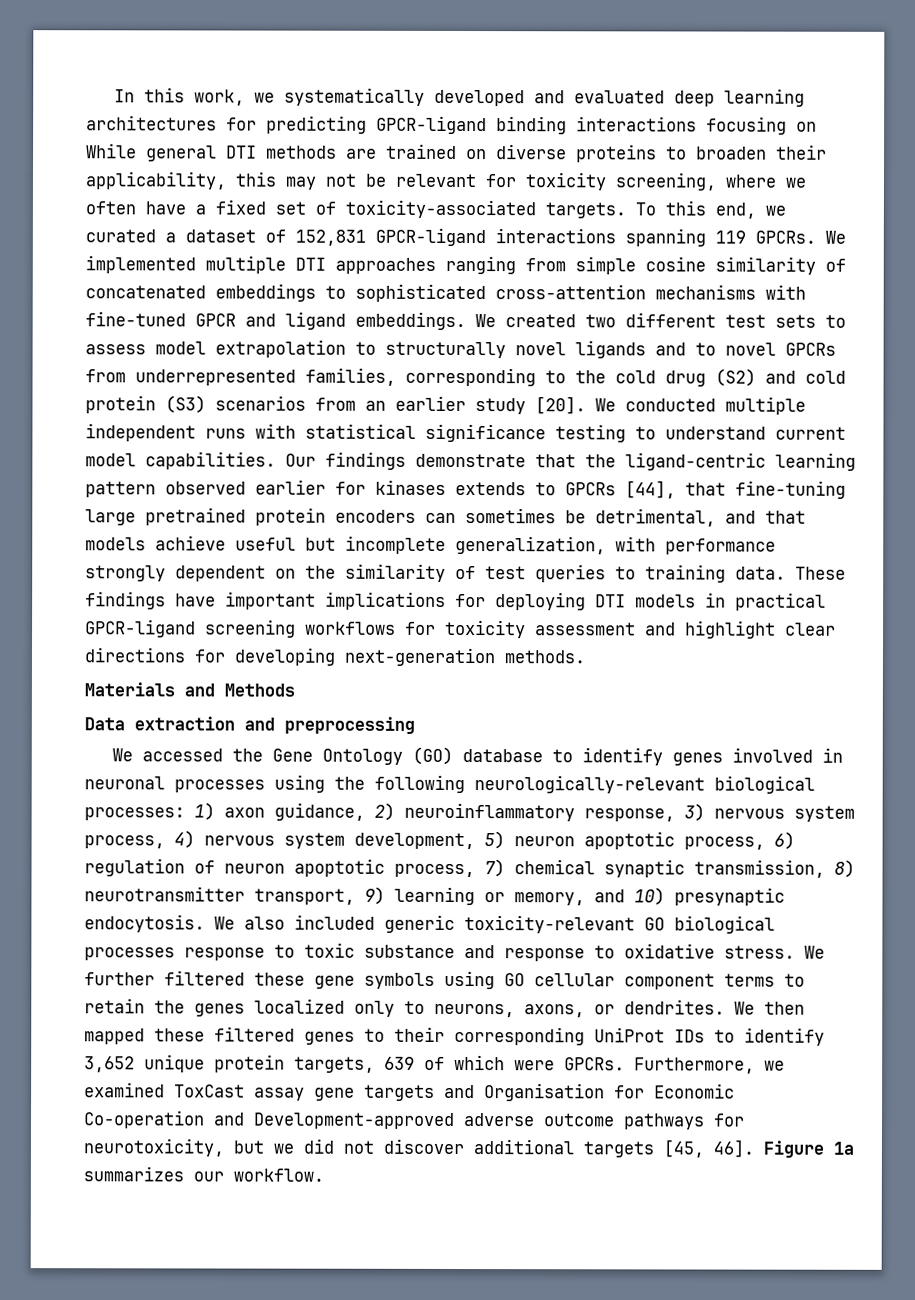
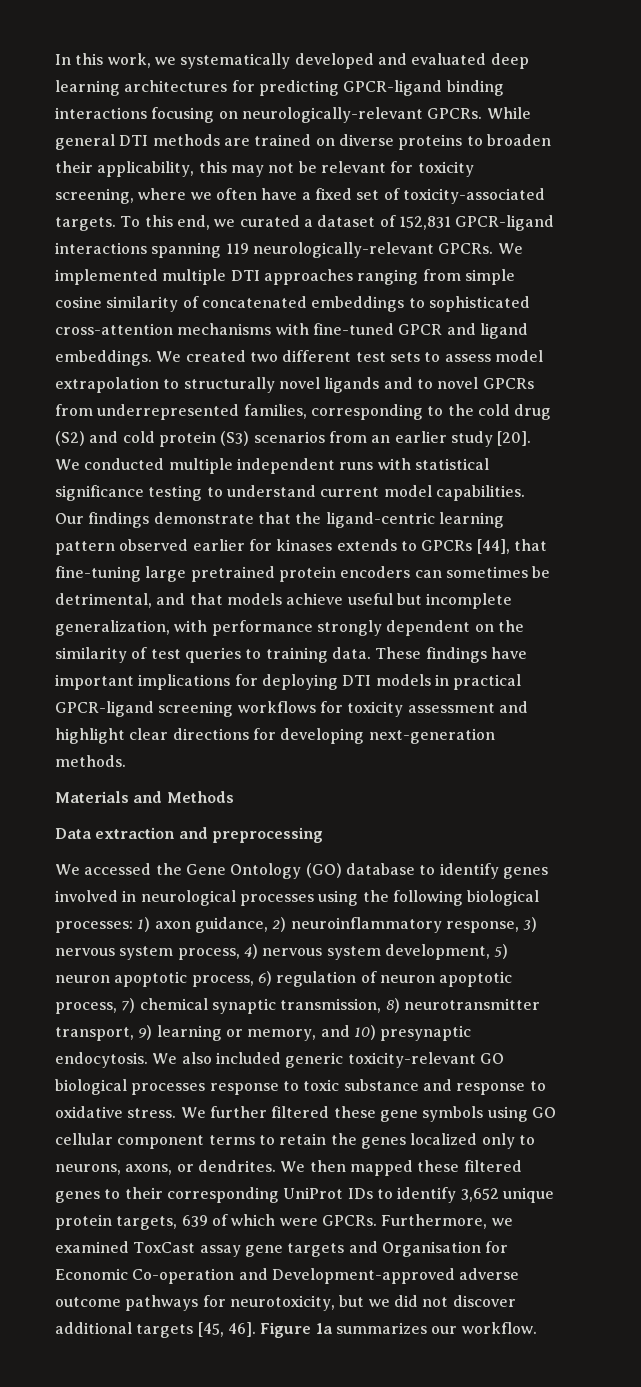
(817, 126) none -> [241,107,483,123] neurologically-relevant GPCRs.
(746, 237) none -> [252,242,434,258] neurologically-relevant
[84,776,165,790] neuronal -> [140,890,236,906] neurological
[474,775,705,794] neurologically-relevant -> (463, 898) none

